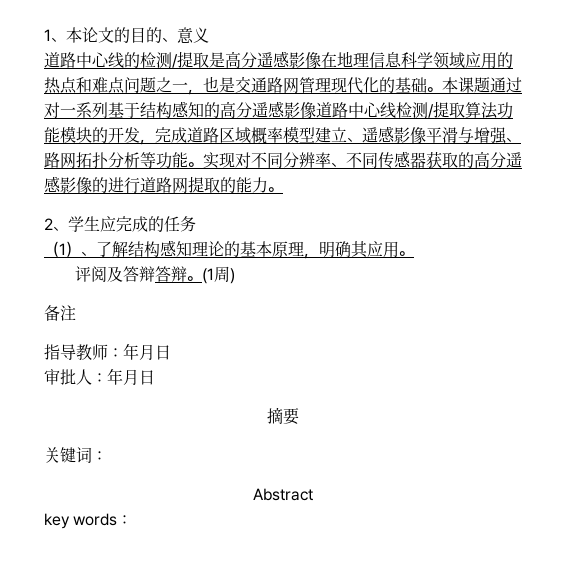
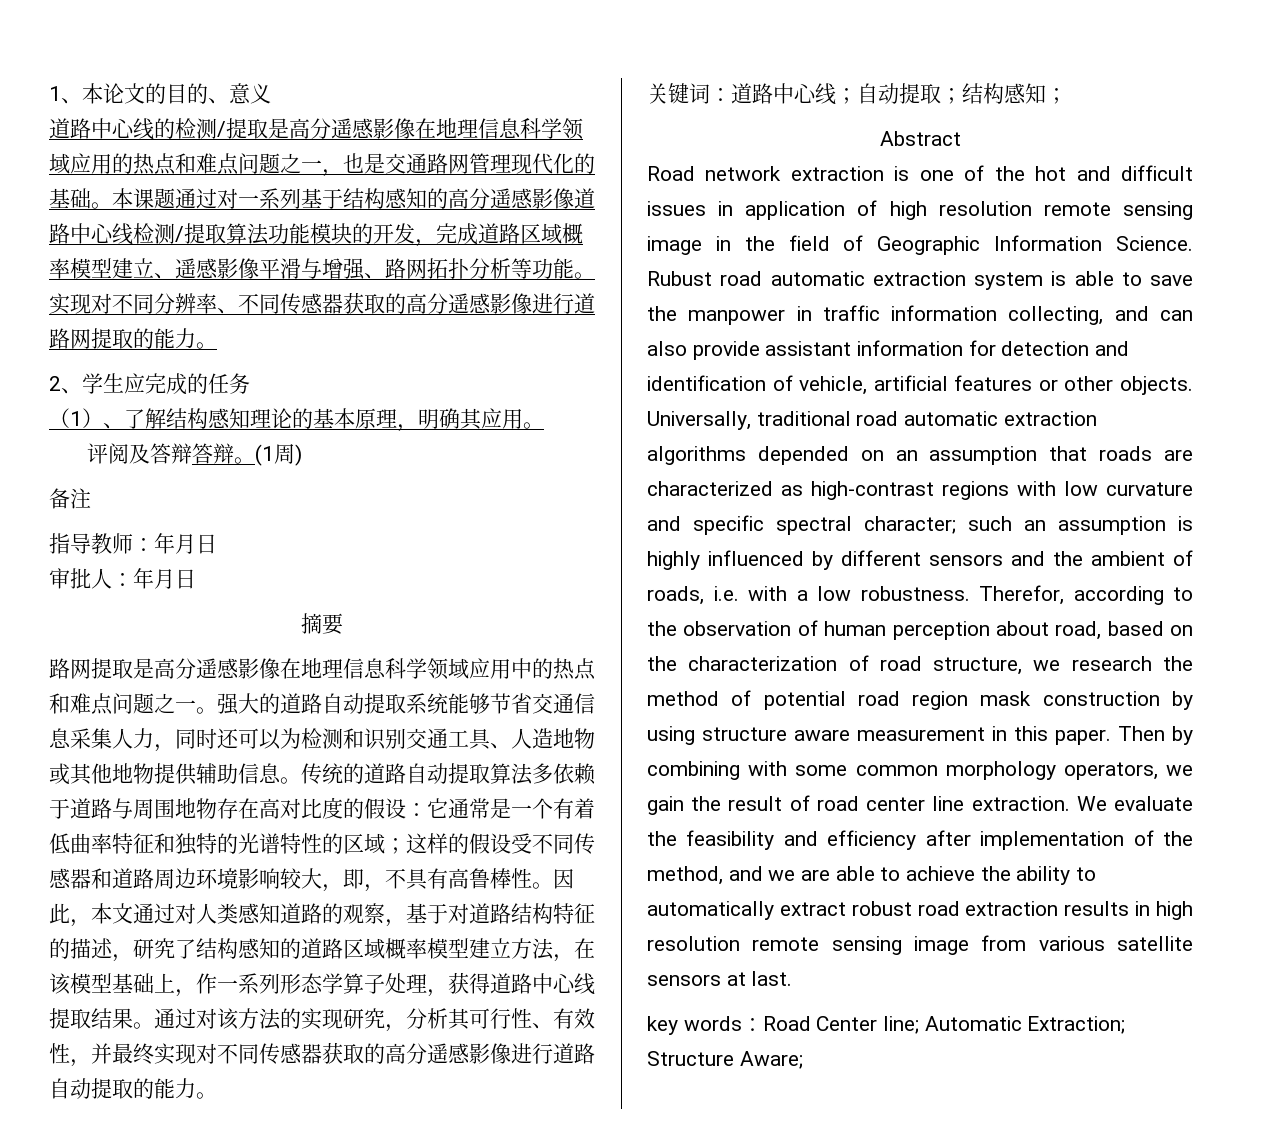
[92,177,108,193] 的 -> (532, 303) none
[44,447,107,463] [253,488,313,501] [44,513,133,529] 关键词： // Abstract // key words： -> [49,658,596,680] [49,693,595,715] [49,728,595,752] [49,763,596,785] [49,797,595,819] [49,833,595,855] [49,868,574,892] [49,903,595,927] [49,938,595,962] [49,972,595,997] [49,1008,595,1032] [49,1042,595,1067] [49,1078,217,1099] [647,83,1067,105] [879,131,961,146] [647,165,1193,181] [647,200,1193,220] [647,235,1193,255] [647,271,1193,290] [647,305,1193,325] [647,340,1130,360] [647,375,1193,395] [647,411,1097,430] [647,446,1193,465] [647,481,1193,500] [647,515,1193,535] [647,550,1193,570] [647,585,1193,605] [647,620,1193,640] [647,655,1193,675] [647,690,1193,710] [647,726,1193,745] [647,761,1193,780] [647,795,1193,815] [647,830,1193,850] [647,866,1097,885] [647,901,1193,920] [647,935,1193,955] [647,971,793,986] [647,1016,1126,1035] [647,1051,803,1069] 路网提取是高分遥感影像在地理信息科学领域应用中的热点和难点问题之一。强大的道路自动提取系统能够节省交通信息采集人力，同时还可以为检测和识别交通工具、人造地物或其他地物提供辅助信息。传统的道路自动提取算法多依赖于道路与周围地物存在高对比度的假设：它通常是一个有着低曲率特征和独特的光谱特性的区域；这样的假设受不同传感器和道路周边环境影响较大，即，不具有高鲁棒性。因此，本文通过对人类感知道路的观察，基于对道路结构特征的描述，研究了结构感知的道路区域概率模型建立方法，在该模型基础上，作一系列形态学算子处理，获得道路中心线提取结果。通过对该方法的实现研究，分析其可行性、有效性，并最终实现对不同传感器获取的高分遥感影像进行道路自动提取的能力。 // 关键词：道路中心线；自动提取；结构感知； // Abstract // Road network extraction is one of the hot and difficult issues in application of high resolution remote sensing image in the field of Geographic Information Science. Rubust road automatic extraction system is able to save the manpower in traffic information collecting, and can also provide assistant information for detection and identification of vehicle, artificial features or other objects. Universally, traditional road automatic extraction algorithms depended on an assumption that roads are characterized as high-contrast regions with low curvature and specific spectral character; such an assumption is highly influenced by different sensors and the ambient of roads, i.e. with a low robustness. Therefor, according to the observation of human perception about road, based on the characterization of road structure, we research the method of potential road region mask construction by using structure aware measurement in this paper. Then by combining with some common morphology operators, we gain the result of road center line extraction. We evaluate the feasibility and efficiency after implementation of the method, and we are able to achieve the ability to automatically extract robust road extraction results in high resolution remote sensing image from various satellite sensors at last. // key words：Road Center line; Automatic Extraction; Structure Aware;

